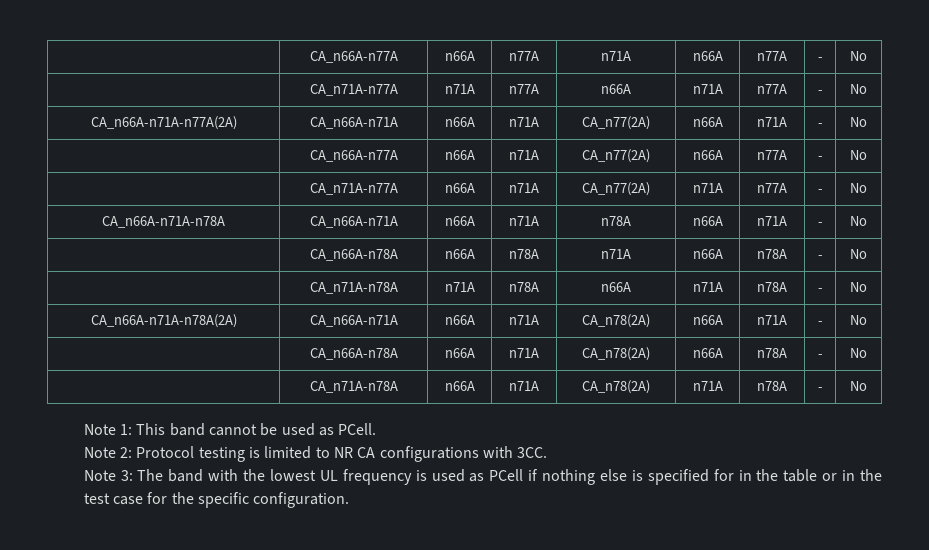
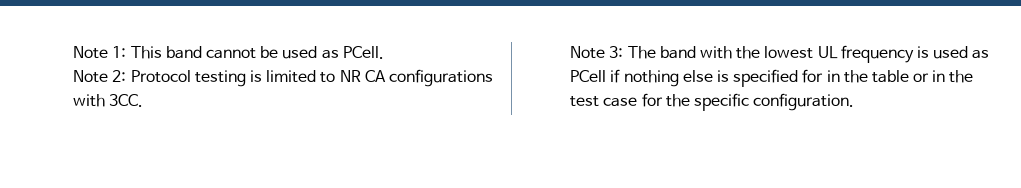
[309,51,398,63] [444,51,475,61] [509,51,539,61] [601,51,631,61] [692,51,723,61] [757,51,787,61] [817,57,823,61] [850,51,867,61] [309,84,398,96] [444,84,475,94] [509,84,539,94] [601,84,631,94] [692,84,723,94] [757,84,787,94] [817,90,823,94] [850,84,867,94] [90,116,237,130] [309,117,398,129] [444,117,475,127] [509,117,539,127] [582,116,650,130] [692,117,723,127] [757,117,787,127] [817,123,823,127] [850,117,867,127] [309,150,398,162] [444,150,475,160] [509,150,539,160] [582,149,650,163] [692,150,723,160] [757,150,787,160] [817,156,823,160] [850,150,867,160] [309,183,398,195] [444,183,475,193] [509,183,539,193] [582,182,650,196] [692,183,723,193] [757,183,787,193] [817,189,823,193] [850,183,867,193] [102,216,225,228] [309,216,398,228] [444,216,475,226] [509,216,539,226] [601,216,631,226] [692,216,723,226] [757,216,787,226] [817,222,823,226] [850,216,867,226] [309,249,398,261] [444,249,475,259] [509,249,539,259] [601,249,631,259] [692,249,723,259] [757,249,787,259] [817,255,823,259] [850,249,867,259] [309,282,398,294] [444,282,475,292] [509,282,539,292] [601,282,631,292] [692,282,723,292] [757,282,787,292] [817,288,823,292] [850,282,867,292] [90,314,237,328] [309,315,398,327] [444,315,475,325] [509,315,539,325] [582,314,650,328] [692,315,723,325] [757,315,787,325] [817,321,823,325] [850,315,867,325] [309,348,398,360] [444,348,475,358] [509,348,539,358] [582,347,650,361] [692,348,723,358] [757,348,787,358] [817,354,823,358] [850,348,867,358] [309,381,398,393] [444,381,475,391] [509,381,539,391] [582,380,650,394] [692,381,723,391] [757,381,787,391] [817,387,823,391] [850,381,867,391] | CA_n66A-n77A | n66A | n77A | n71A | n66A | n77A | - | No // | CA_n71A-n77A | n71A | n77A | n66A | n71A | n77A | - | No // CA_n66A-n71A-n77A(2A) | CA_n66A-n71A | n66A | n71A | CA_n77(2A) | n66A | n71A | - | No // | CA_n66A-n77A | n66A | n71A | CA_n77(2A) | n66A | n77A | - | No // | CA_n71A-n77A | n66A | n71A | CA_n77(2A) | n71A | n77A | - | No // CA_n66A-n71A-n78A | CA_n66A-n71A | n66A | n71A | n78A | n66A | n71A | - | No // | CA_n66A-n78A | n66A | n78A | n71A | n66A | n78A | - | No // | CA_n71A-n78A | n71A | n78A | n66A | n71A | n78A | - | No // CA_n66A-n71A-n78A(2A) | CA_n66A-n71A | n66A | n71A | CA_n78(2A) | n66A | n71A | - | No // | CA_n66A-n78A | n66A | n71A | CA_n78(2A) | n66A | n78A | - | No // | CA_n71A-n78A | n66A | n71A | CA_n78(2A) | n71A | n78A | - | No // -> (73, 52) none

